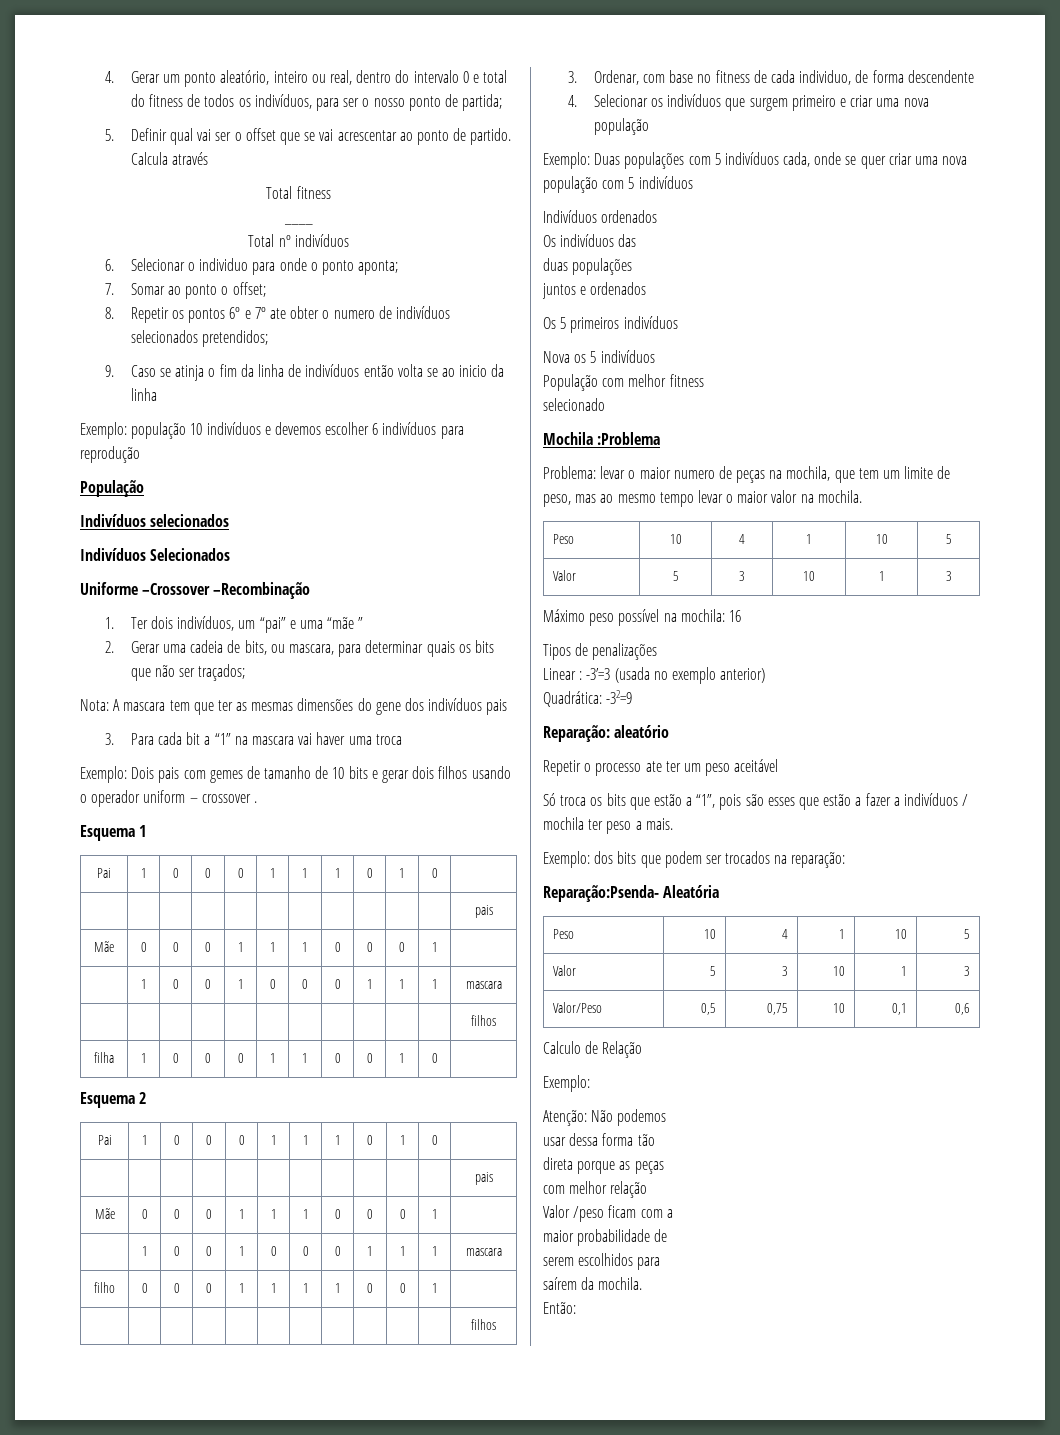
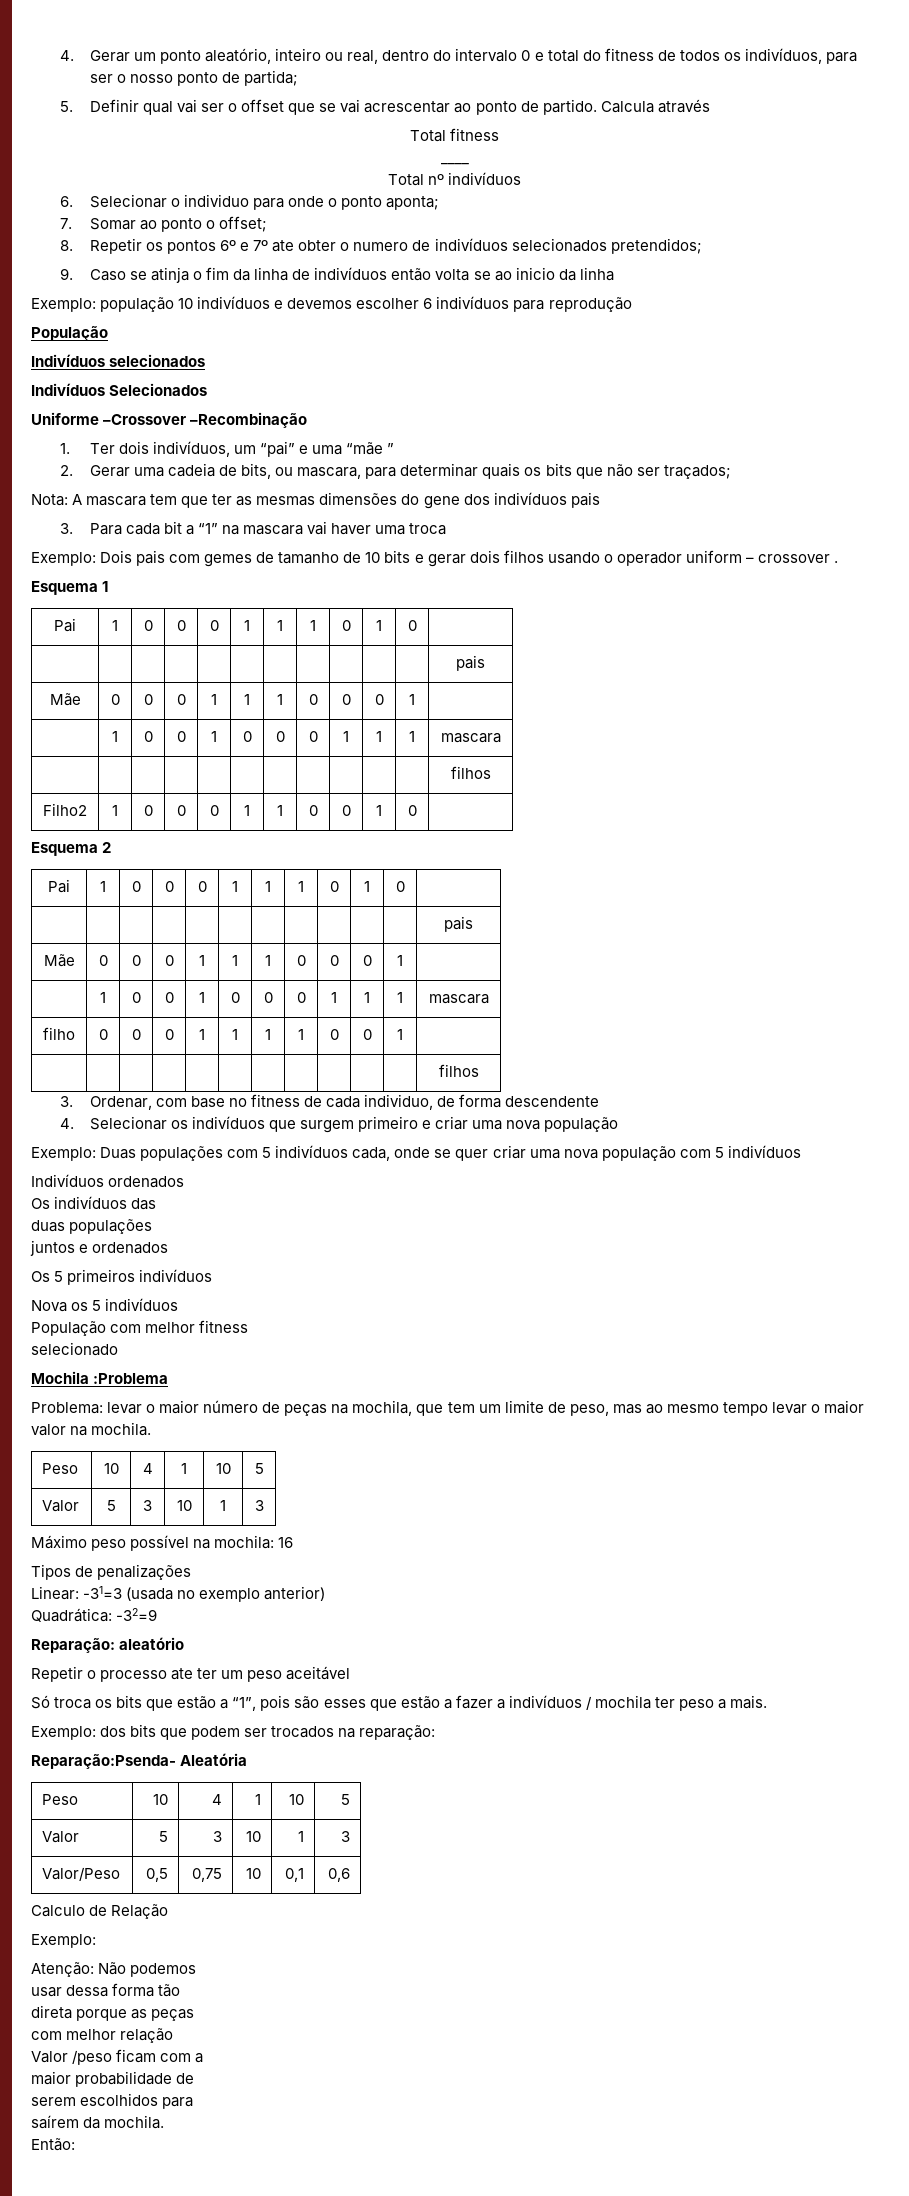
[94,1052,114,1063] filha -> [43,803,87,816] Filho2
[673,470,715,479] numero -> [203,1400,259,1413] número
[543,668,611,680] Linear : -3’=3 -> [31,1586,123,1600] Linear: -31=3

